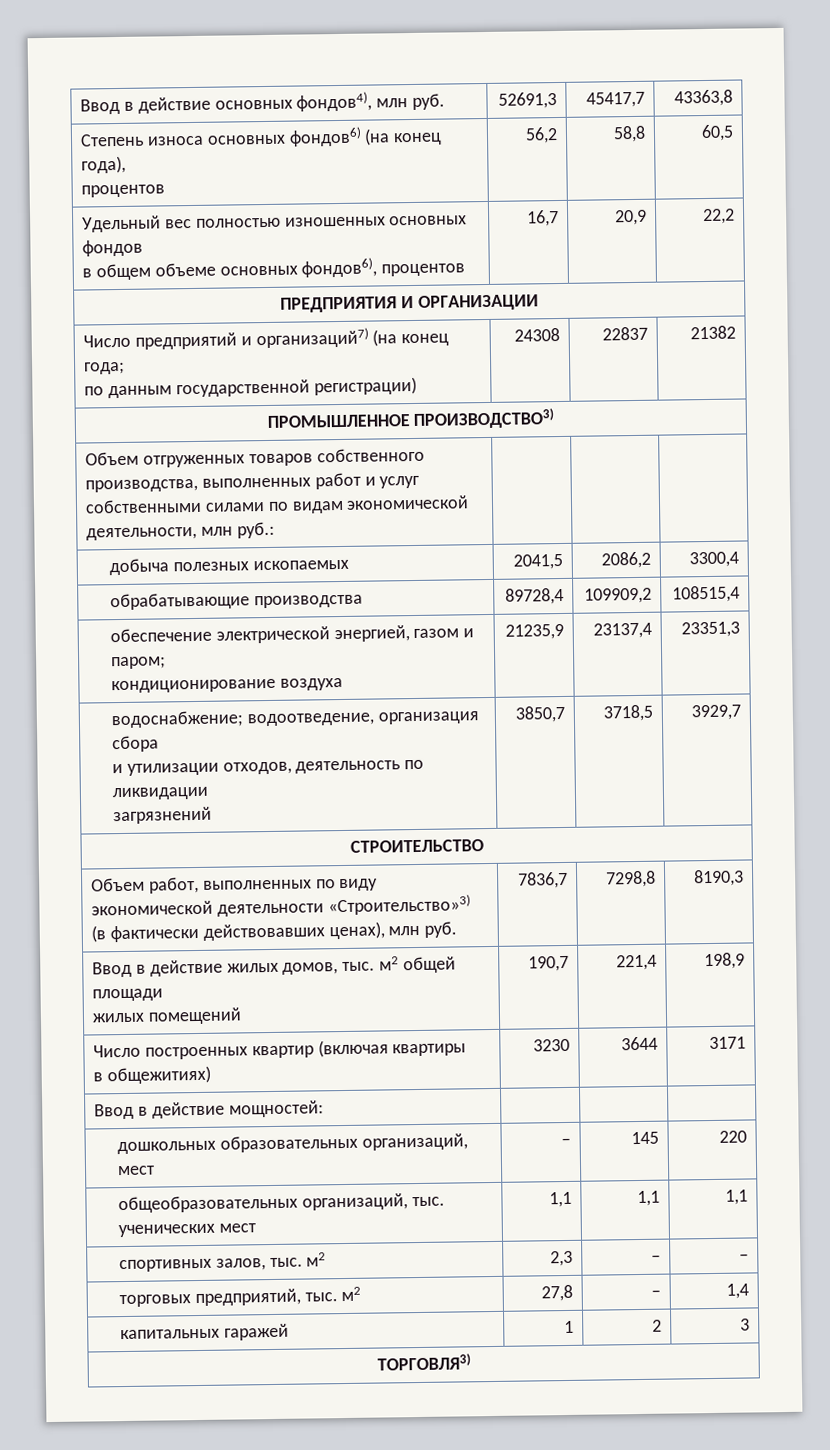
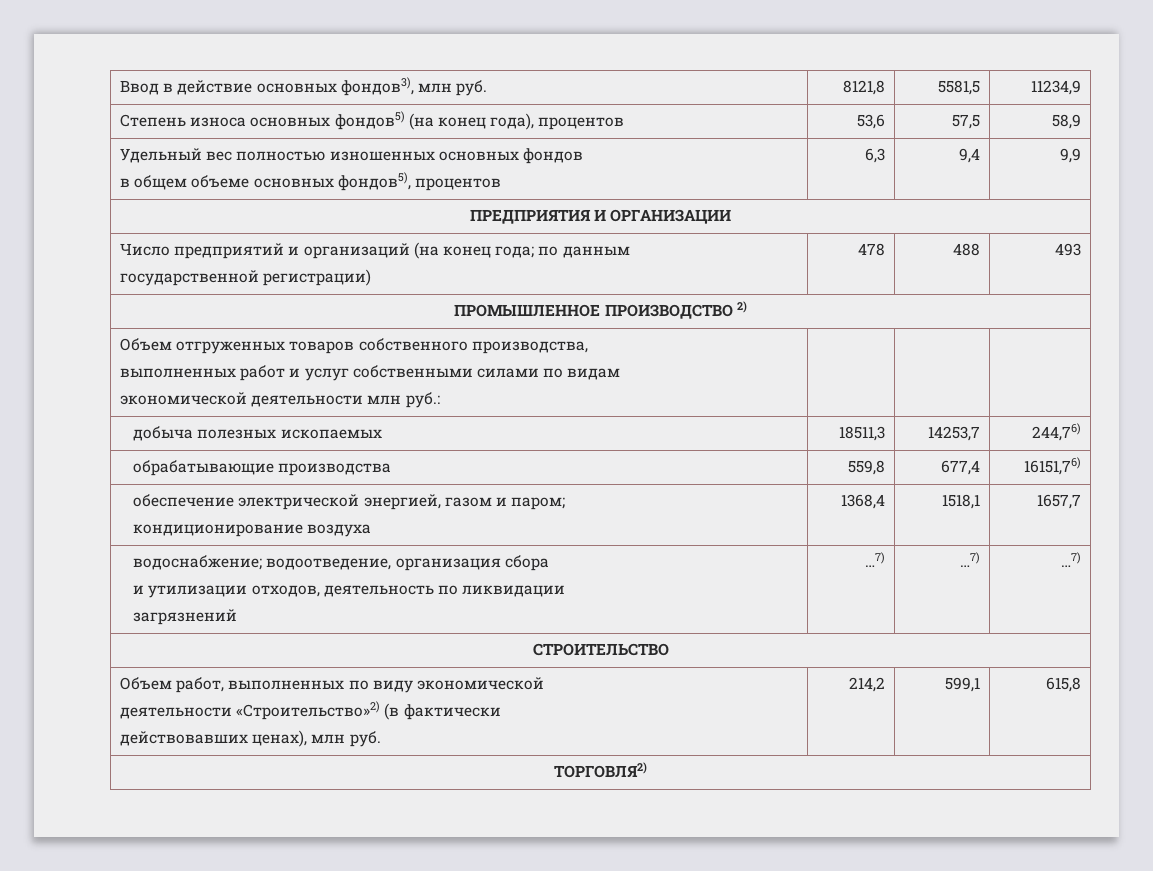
[296,91,446,112] [498,92,558,109] [586,91,646,108] [674,89,734,107] фондов4), млн руб. | 52691,3 | 45417,7 | 43363,8 -> [340,77,488,96] [842,80,885,95] [937,80,980,95] [1030,80,1081,95] фондов3), млн руб. | 8121,8 | 5581,5 | 11234,9
[288,126,362,147] фондов6) -> [334,111,405,130] фондов5)
[80,184,165,198] [525,126,559,144] [613,125,647,143] [701,124,735,142] // процентов | 56,2 | 58,8 | 60,5 -> [538,117,625,130] [856,114,885,129] [951,114,980,129] [1051,114,1081,129] процентов | 53,6 | 57,5 | 58,9
[301,257,466,278] [527,209,560,227] [615,209,648,226] [703,208,736,225] фондов6), процентов | 16,7 | 20,9 | 22,2 -> [337,172,502,191] [864,148,885,163] [958,148,980,163] [1059,148,1081,163] фондов5), процентов | 6,3 | 9,4 | 9,9
[255,327,369,349] организаций7) -> [303,243,410,259] организаций
(125, 368) // -> (535, 252) none
(172, 392) none -> (630, 252) //
[514,327,561,342] [602,326,649,341] [690,325,737,340] 24308 | 22837 | 21382 -> [857,243,885,256] [952,243,980,256] [1054,243,1081,256] 478 | 488 | 493
[413,408,555,429] ПРОИЗВОДСТВО3) -> [604,301,747,319] ПРОИЗВОДСТВО 2)
(198, 485) none -> (588, 347) //
[346,495,470,510] [85,526,197,541] экономической деятельности, -> [120,392,364,407] // экономической деятельности
[513,553,564,570] [601,551,652,569] [689,551,740,568] 2041,5 | 2086,2 | 3300,4 -> [838,426,885,441] [927,426,980,441] [1031,423,1081,441] 18511,3 | 14253,7 | 244,76)
[505,587,565,605] [584,587,653,604] [672,585,741,603] 89728,4 | 109909,2 | 108515,4 -> [847,460,885,475] [940,460,980,475] [1023,457,1081,475] 559,8 | 677,4 | 16151,76)
[505,623,565,640] [593,622,653,639] [681,621,741,638] 21235,9 | 23137,4 | 23351,3 -> [840,494,885,509] [941,494,980,509] [1036,494,1081,509] 1368,4 | 1518,1 | 1657,7
[515,705,566,723] [603,704,654,722] [691,704,742,721] 3850,7 | 3718,5 | 3929,7 -> [864,552,885,567] [959,552,980,567] [1060,552,1081,567] …7) | …7) | …7)
[216,894,471,917] деятельности «Строительство»3) -> [120,701,381,720] // деятельности «Строительство»2)
(199, 933) none -> (501, 712) //
[518,871,569,889] [606,870,657,888] [694,869,745,887] [91,956,456,978] [91,988,163,1002] [91,1007,242,1025] [528,955,570,972] [616,954,658,971] [704,952,746,970] [92,1039,467,1060] [92,1065,211,1085] [533,1038,571,1052] [621,1036,659,1051] [709,1036,747,1050] [93,1100,324,1120] [116,1133,468,1155] [116,1165,155,1176] [561,1137,572,1146] [631,1131,660,1145] [719,1130,748,1143] [117,1193,445,1214] [117,1223,256,1238] [549,1191,573,1208] [637,1190,661,1207] [725,1189,749,1205] [118,1252,327,1273] [550,1250,574,1267] [651,1254,662,1262] [739,1253,750,1261] [118,1286,362,1308] [541,1284,574,1302] [651,1289,662,1297] [726,1283,750,1299] [119,1323,289,1341] [564,1320,575,1334] [652,1319,663,1332] [740,1318,751,1331] [376,1353,471,1371] 7836,7 | 7298,8 | 8190,3 // Ввод в действие жилых домов, тыс. м2 общей площади // жилых помещений | 190,7 | 221,4 | 198,9 // Число построенных квартир (включая квартиры // в общежитиях) | 3230 | 3644 | 3171 // Ввод в действие мощностей: | | | // дошкольных образовательных организаций, мест | – | 145 | 220 // общеобразовательных организаций, тыс. ученических мест | 1,1 | 1,1 | 1,1 // спортивных залов, тыс. м2 | 2,3 | – | – // торговых предприятий, тыс. м2 | 27,8 | – | 1,4 // капитальных гаражей | 1 | 2 | 3 // ТОРГОВЛЯ3) -> [848,677,885,692] [944,677,980,692] [1045,677,1081,692] [554,762,647,778] 214,2 | 599,1 | 615,8 // ТОРГОВЛЯ2)

